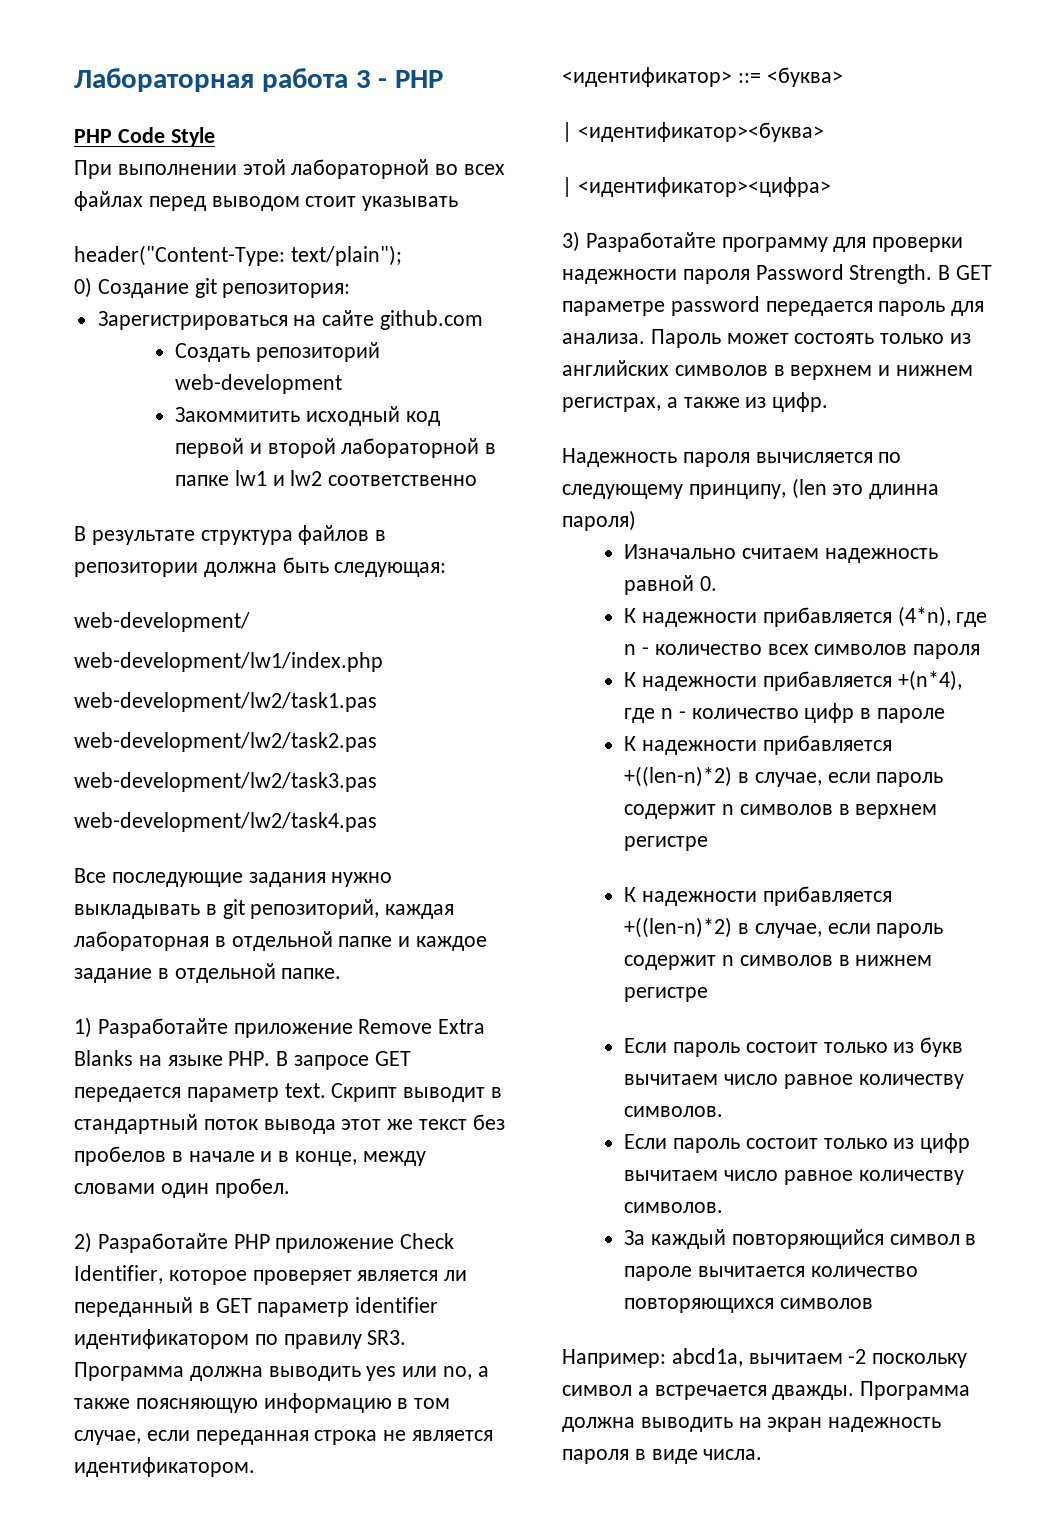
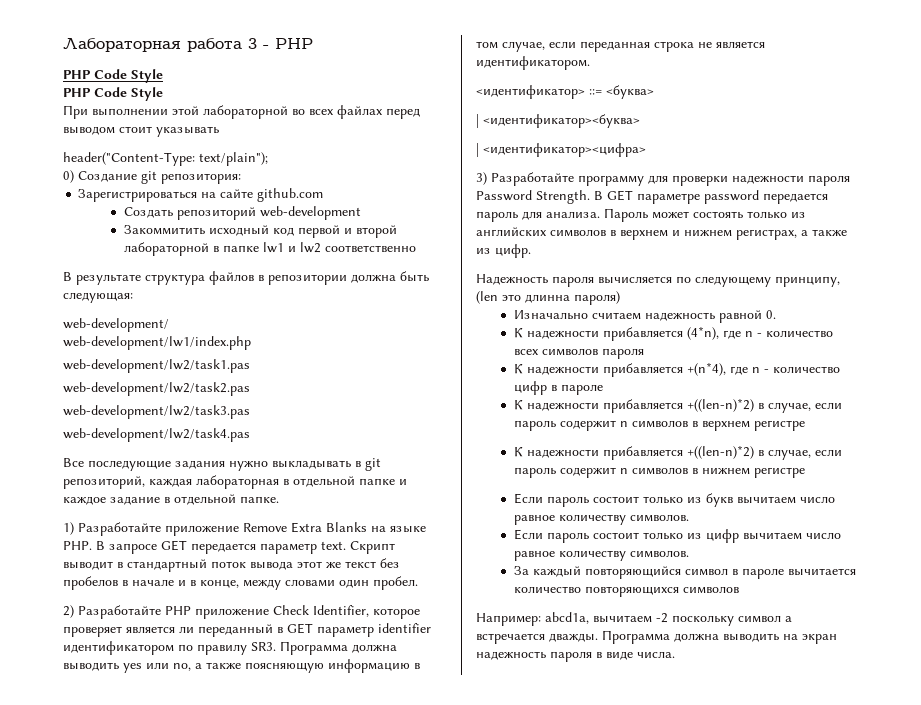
(215, 136) none -> [63,87,163,101] // PHP Code Style

